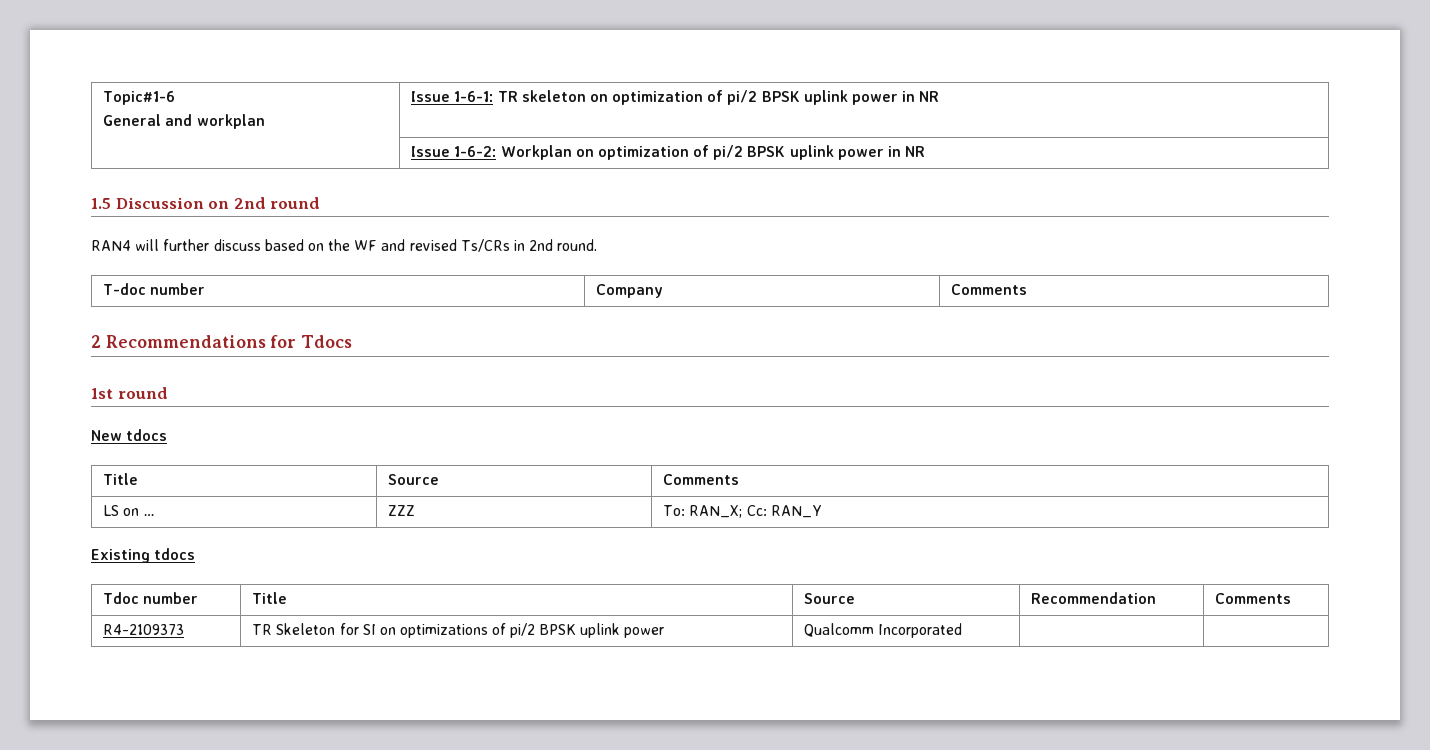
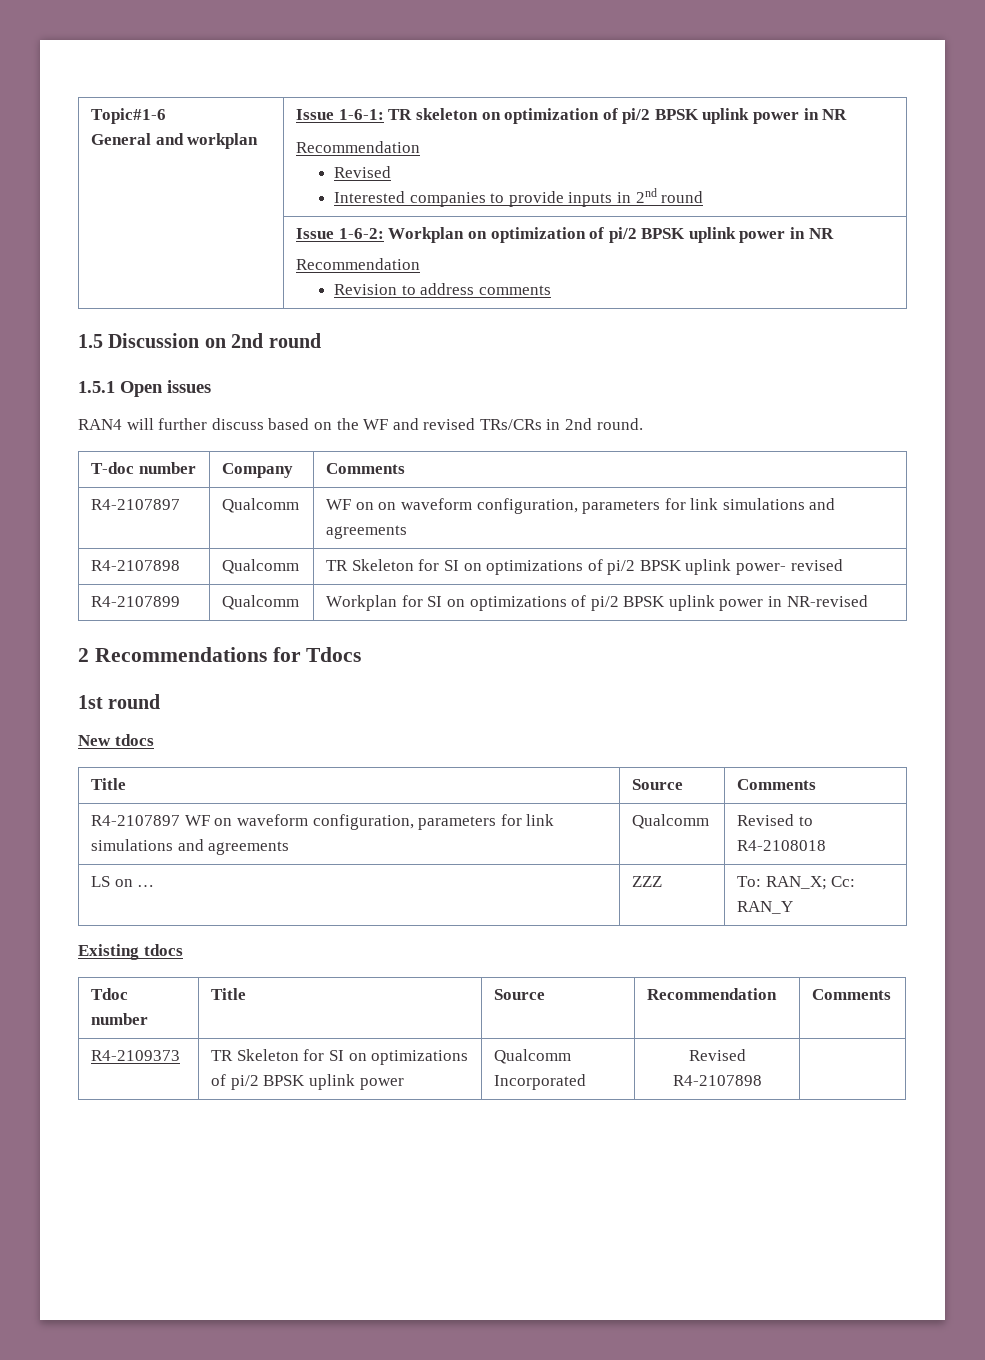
(940, 96) none -> [296,141,421,153] [333,166,391,178] [333,188,704,207] // Recommendation // Revised // Interested companies to provide inputs in 2nd round
(926, 151) none -> [296,258,421,270] [333,283,551,295] // Recommendation // Revision to address comments
(321, 203) none -> [78,380,211,397] // 1.5.1 Open issues
[460,239,510,252] Ts/CRs -> [479,419,542,430] TRs/CRs
(1028, 289) none -> [91,499,181,510] [222,498,300,513] [326,498,836,514] [326,525,408,539] [91,560,181,571] [222,559,300,574] [326,559,843,575] [91,596,181,607] [222,595,300,610] [326,595,868,611] // R4-2107897 | Qualcomm | WF on on waveform configuration, parameters for link simulations and agreements // R4-2107898 | Qualcomm | TR Skeleton for SI on optimizations of pi/2 BPSK uplink power- revised // R4-2107899 | Qualcomm | Workplan for SI on optimizations of pi/2 BPSK uplink power in NR-revised
(740, 479) none -> [91,814,555,830] [91,839,290,855] [632,814,710,829] [737,814,813,826] [737,840,827,851] // R4-2107897 WF on waveform configuration, parameters for link simulations and agreements | Qualcomm | Revised to R4-2108018
(963, 630) none -> [688,1049,746,1061] [672,1075,762,1086] Revised R4-2107898

